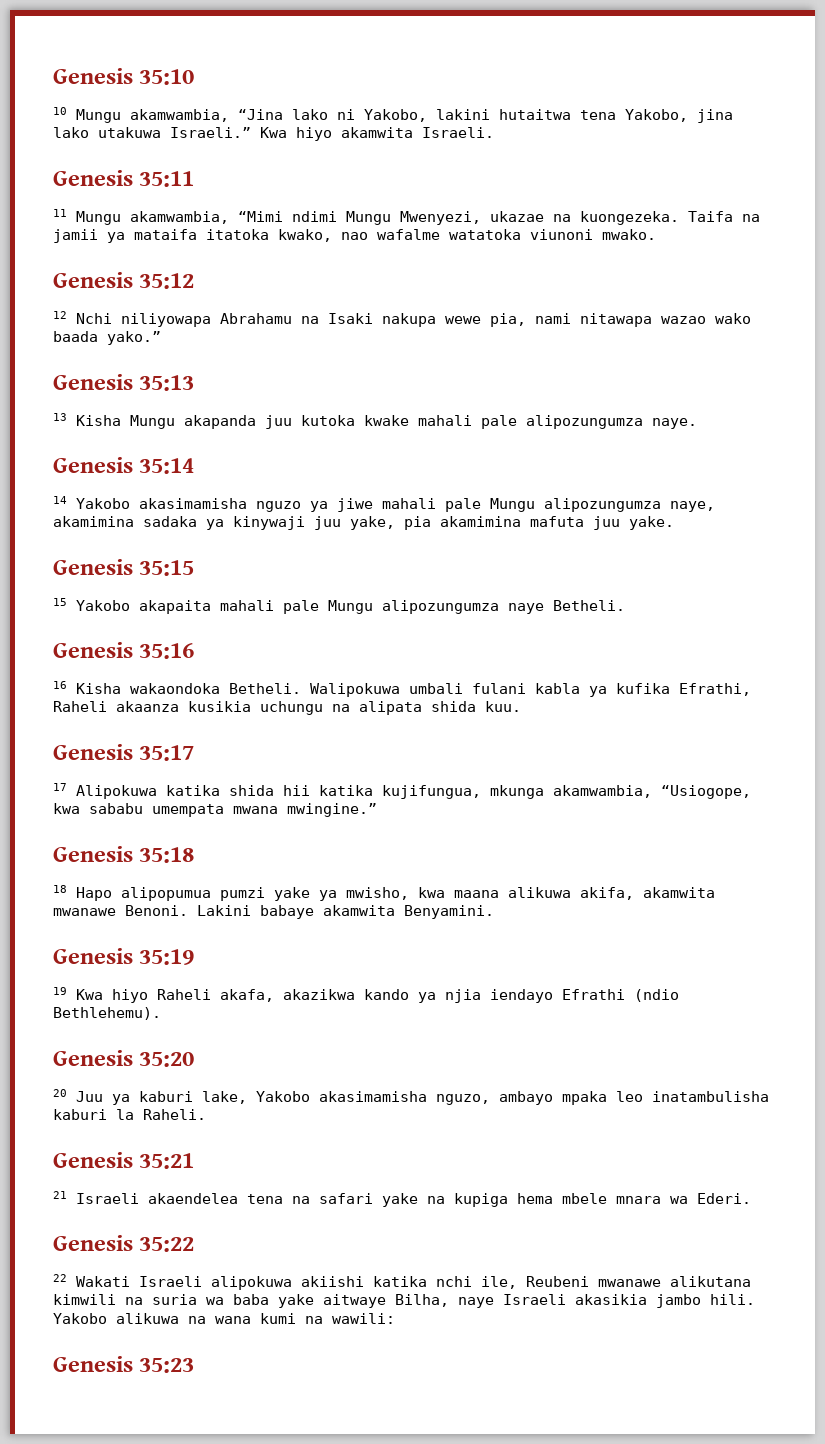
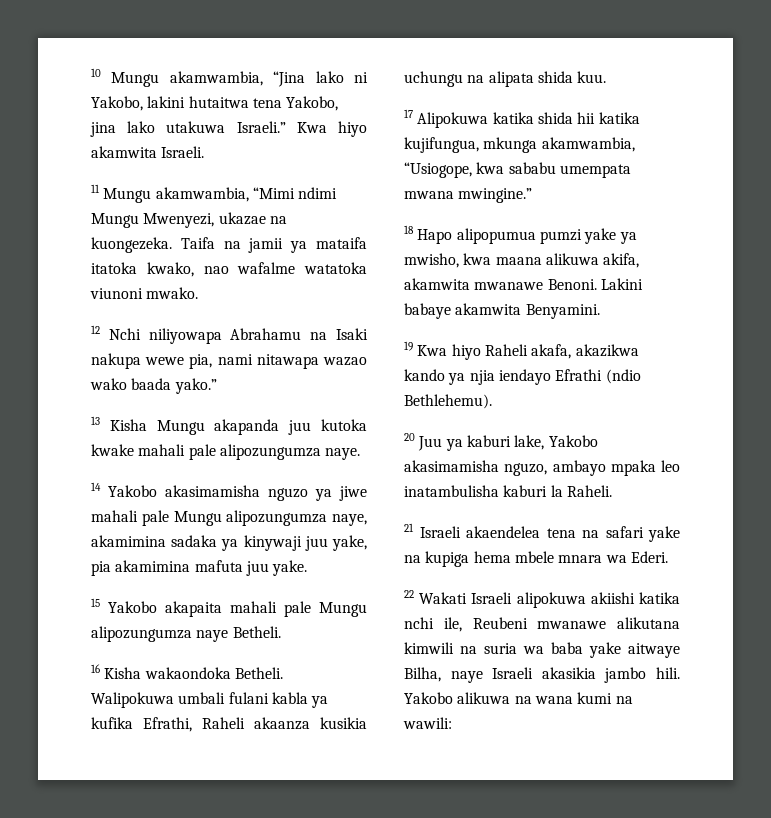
[53,68,195,85] Genesis 35:10 // -> (91, 72) none
[53,170,195,187] // Genesis 35:11 -> (205, 152) none
[53,272,195,289] // Genesis 35:12 -> (199, 293) none
[53,374,195,391] // Genesis 35:13 -> (217, 386) none
[53,457,195,474] // Genesis 35:14 -> (361, 454) none
[53,559,195,576] // Genesis 35:15 -> (308, 568) none
[53,642,195,659] // Genesis 35:16 -> (281, 632) none
[53,744,195,761] // Genesis 35:17 -> (607, 77) none
[53,846,195,863] // Genesis 35:18 -> (533, 195) none
[53,948,195,965] // Genesis 35:19 -> (600, 311) none
[53,1050,195,1067] // Genesis 35:20 -> (492, 401) none
[53,1152,195,1169] // Genesis 35:21 -> (612, 491) none
[53,1235,195,1252] // Genesis 35:22 -> (668, 557) none
[53,1356,195,1373] // Genesis 35:23 -> (452, 723) none

